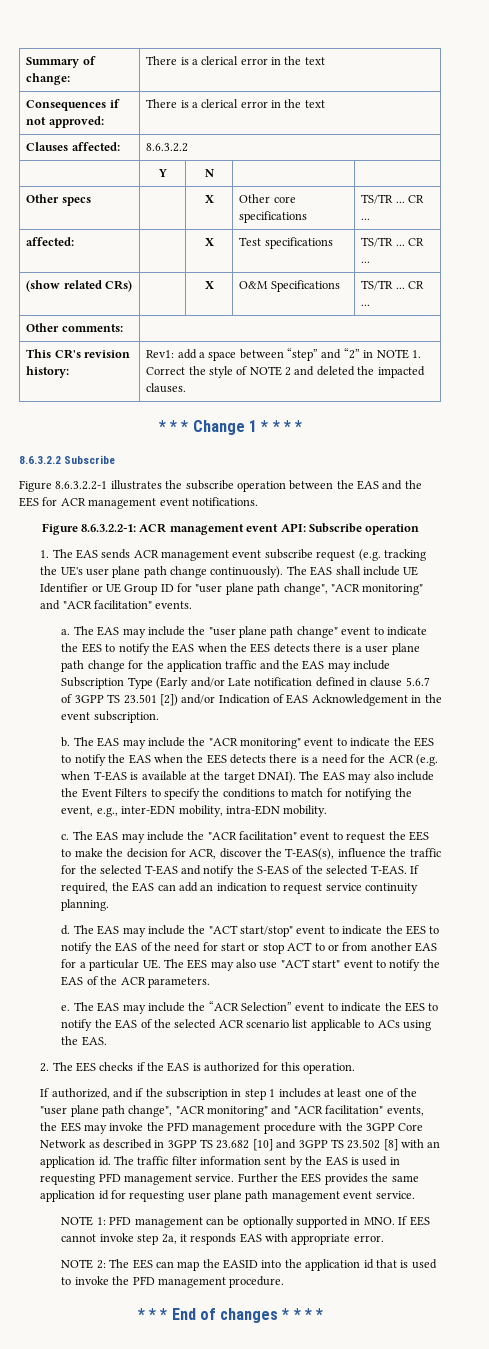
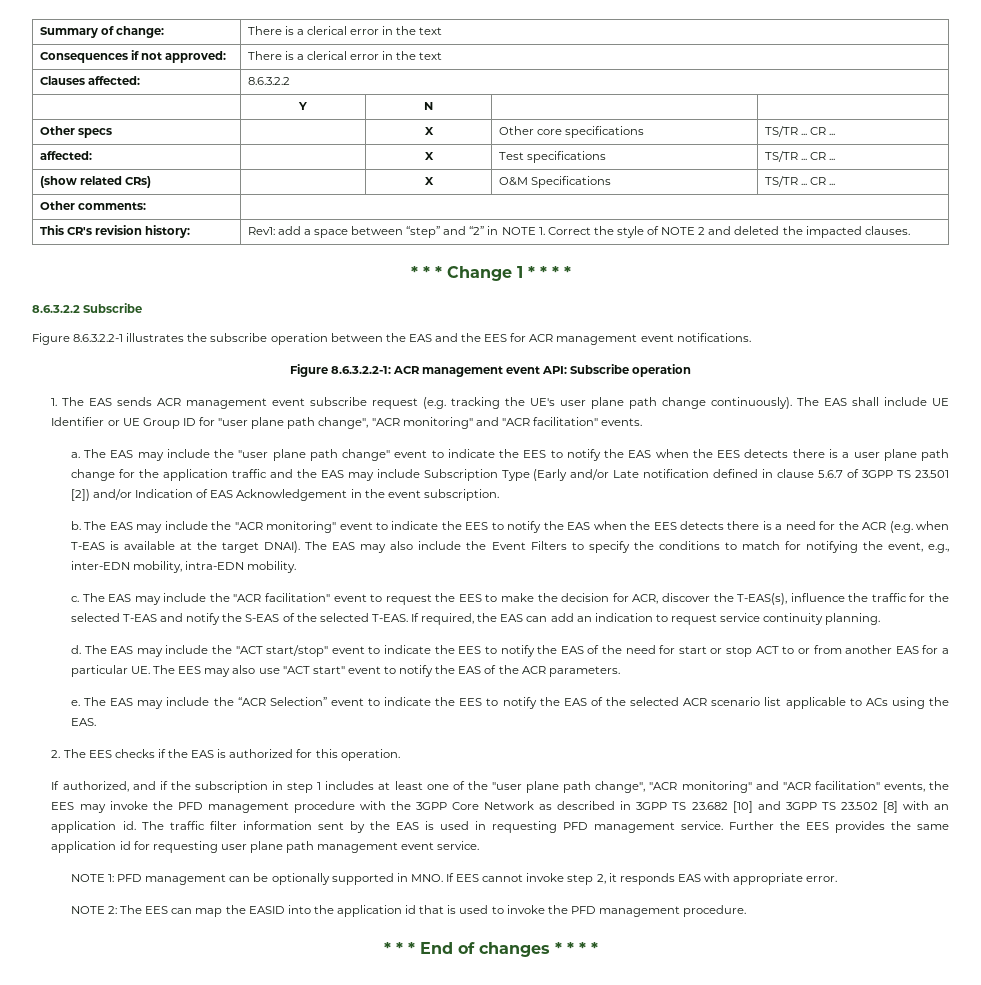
[161,1234,177,1244] 2a, -> [596,874,606,884] 2,

